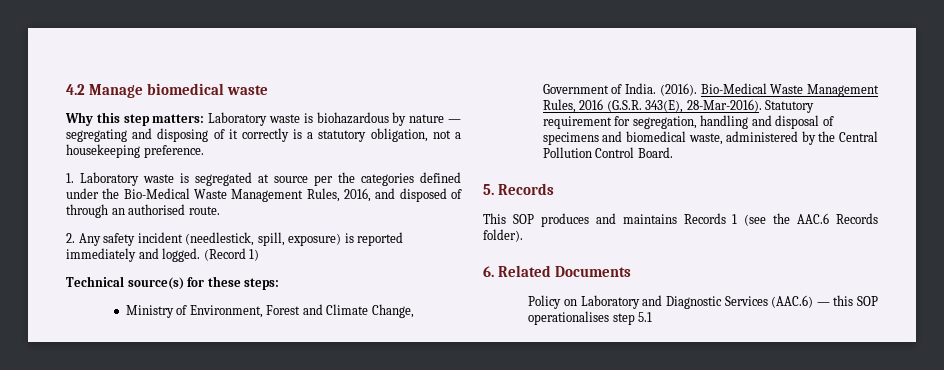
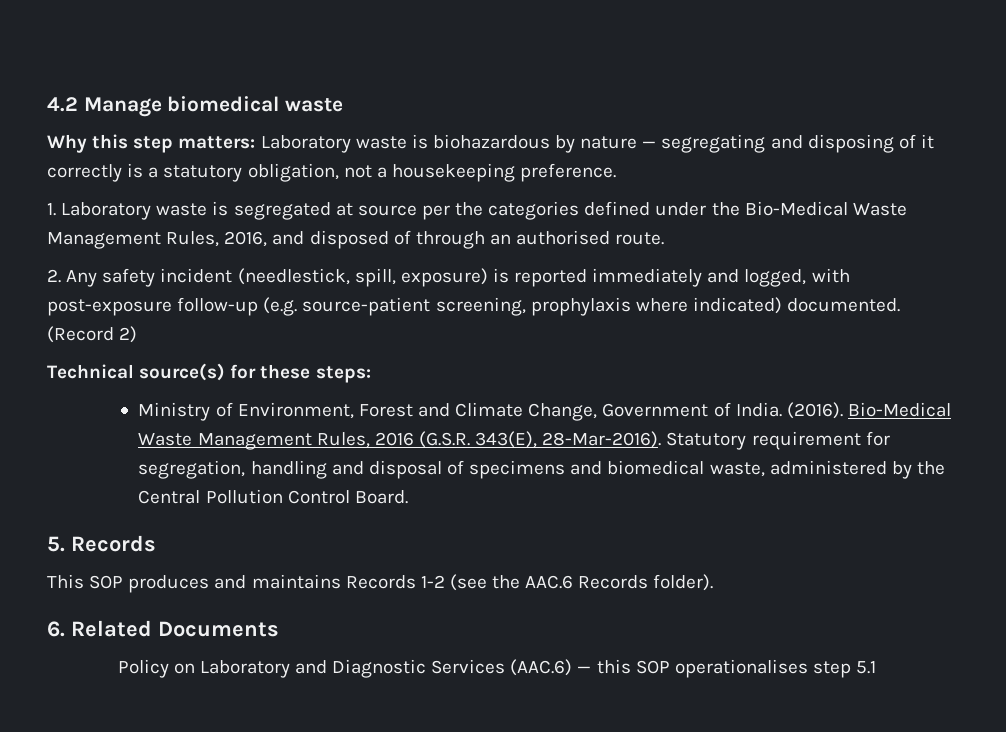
[162,248,260,262] logged. (Record 1) -> [744,268,850,287] [47,297,901,316] [47,326,138,343] logged, with post-exposure follow-up (e.g. source-patient screening, prophylaxis where indicated) documented. (Record 2)
[732,214,738,224] 1 -> [420,575,445,588] 1-2

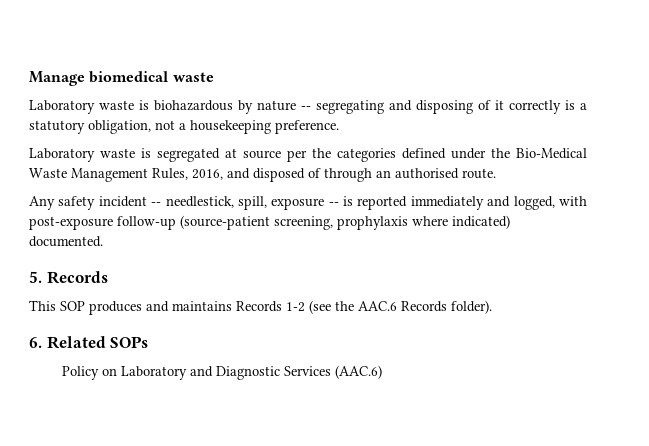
[47,97,78,112] 4.2 -> (29, 78) none
[47,134,256,153] Why this step matters: -> (214, 77) none
[642,141,657,148] — -> [301,106,311,110] --
[47,203,56,216] 1. -> (339, 127) none
[47,269,61,283] 2. -> (496, 173) none
[237,268,488,287] (needlestick, spill, exposure) -> [151,196,339,210] -- needlestick, spill, exposure --
[263,297,431,316] (e.g. source-patient -> [180,215,270,230] (source-patient
[47,326,138,343] [47,363,371,383] [138,402,951,421] [138,431,890,450] [138,460,945,479] [138,489,408,504] (Record 2) // Technical source(s) for these steps: // Ministry of Environment, Forest and Climate Change, Government of India. (2016). Bio-Medical Waste Management Rules, 2016 (G.S.R. 343(E), 28-Mar-2016). Statutory requirement for segregation, handling and disposal of specimens and biomedical waste, administered by the Central Pollution Control Board. -> (103, 241) none
[158,621,279,637] Documents -> [110,336,149,348] SOPs
[577,659,877,678] — this SOP operationalises step 5.1 -> (382, 372) none

